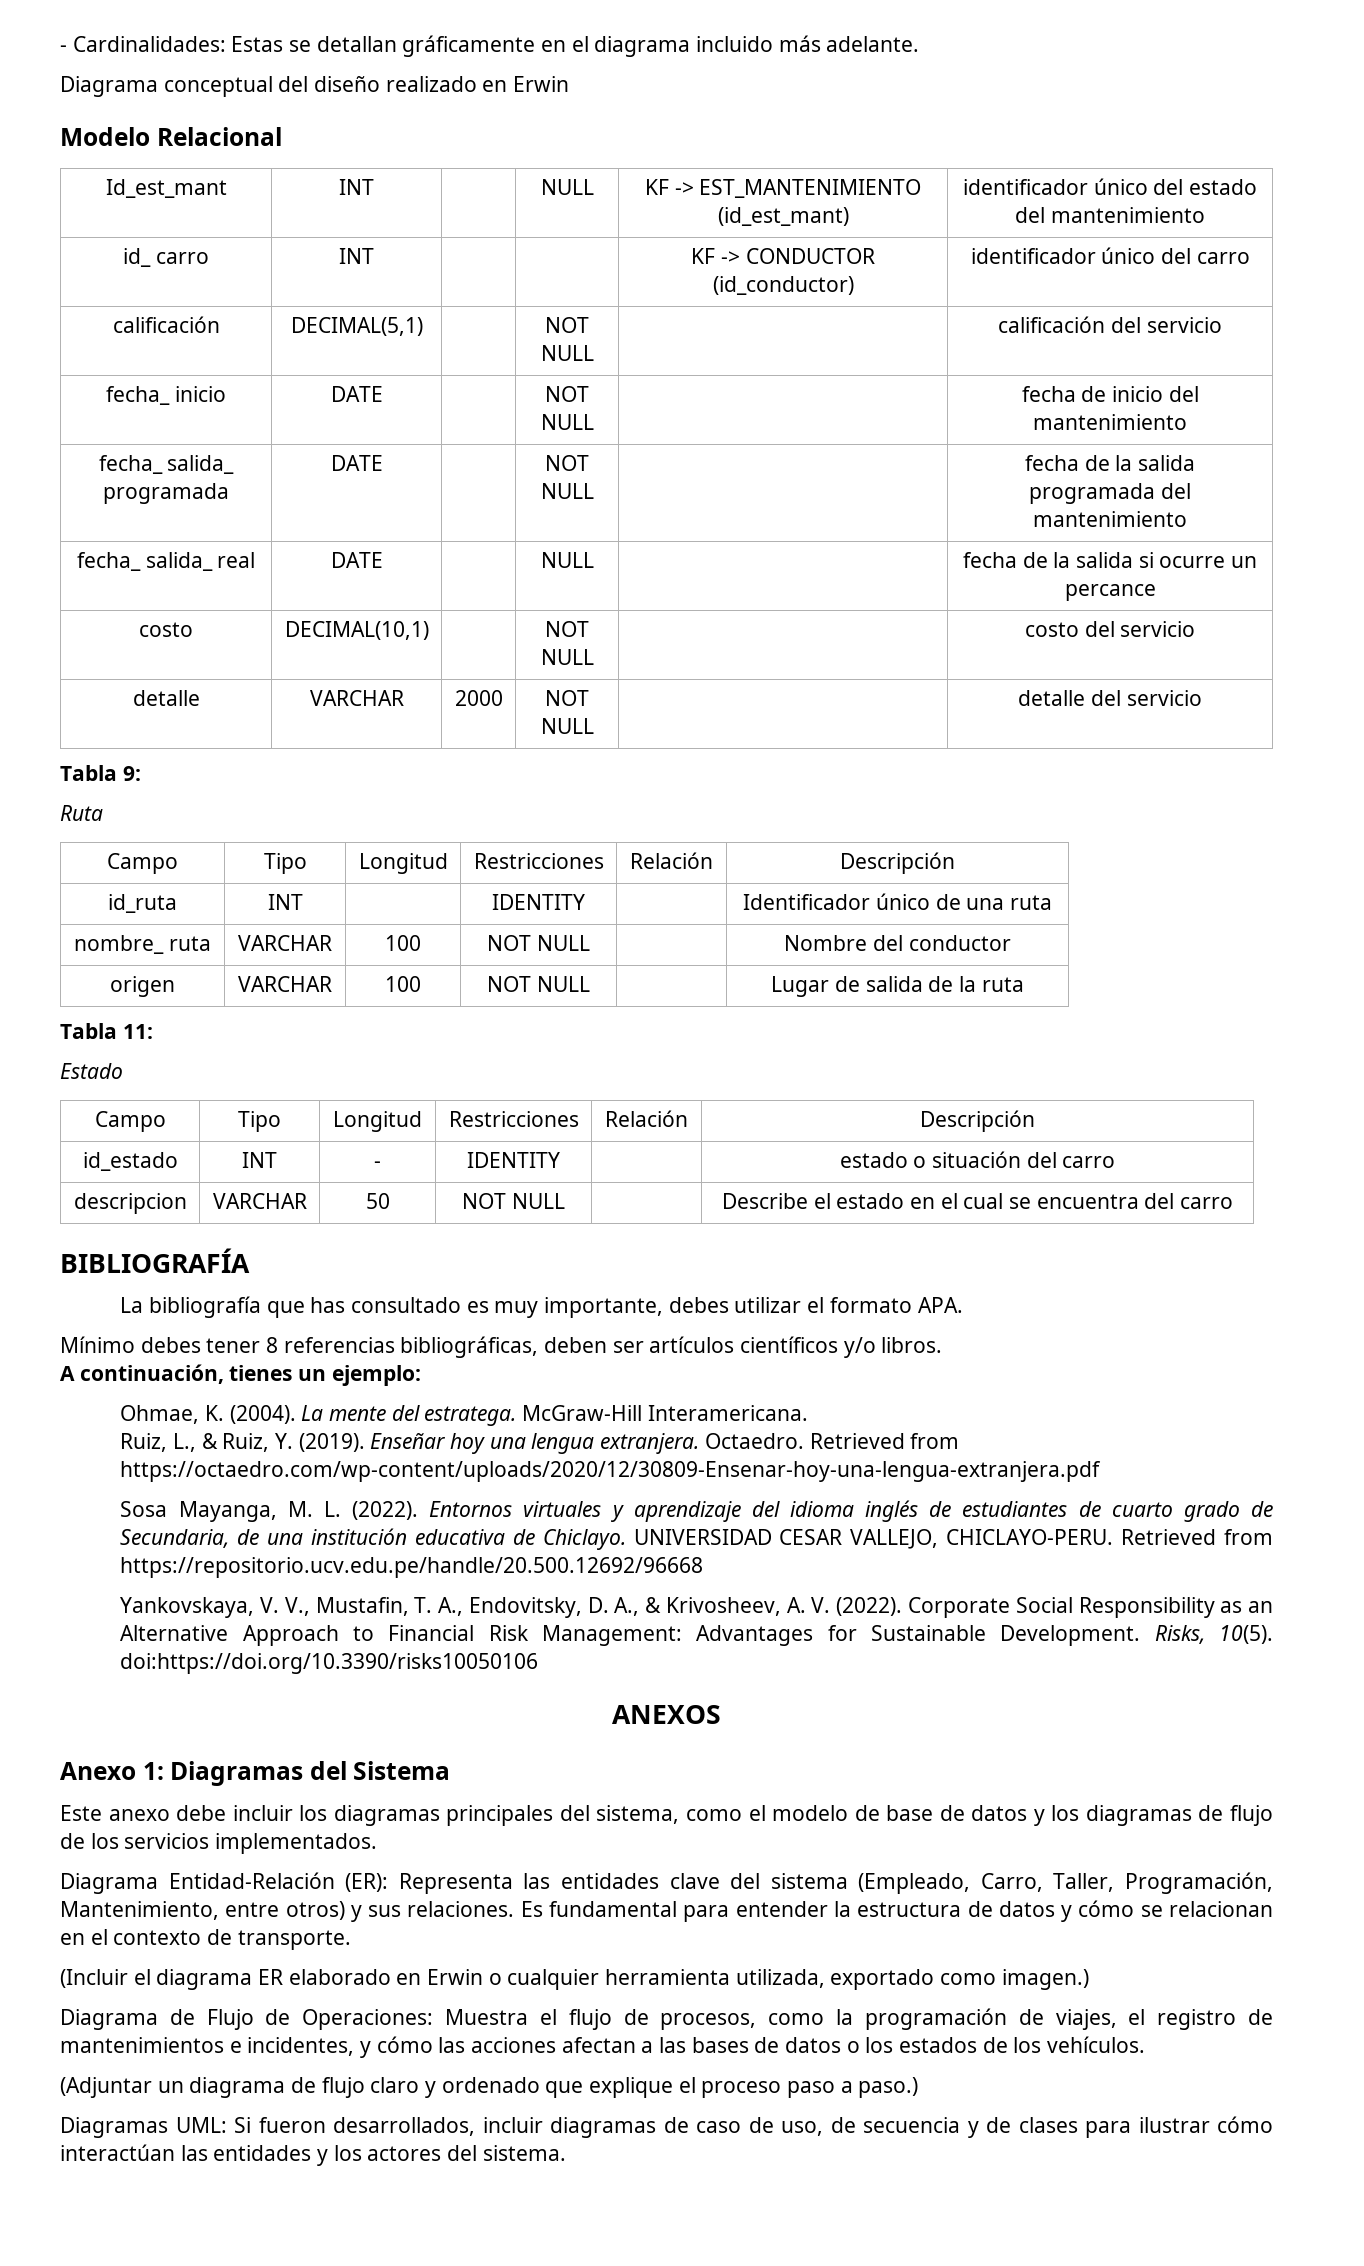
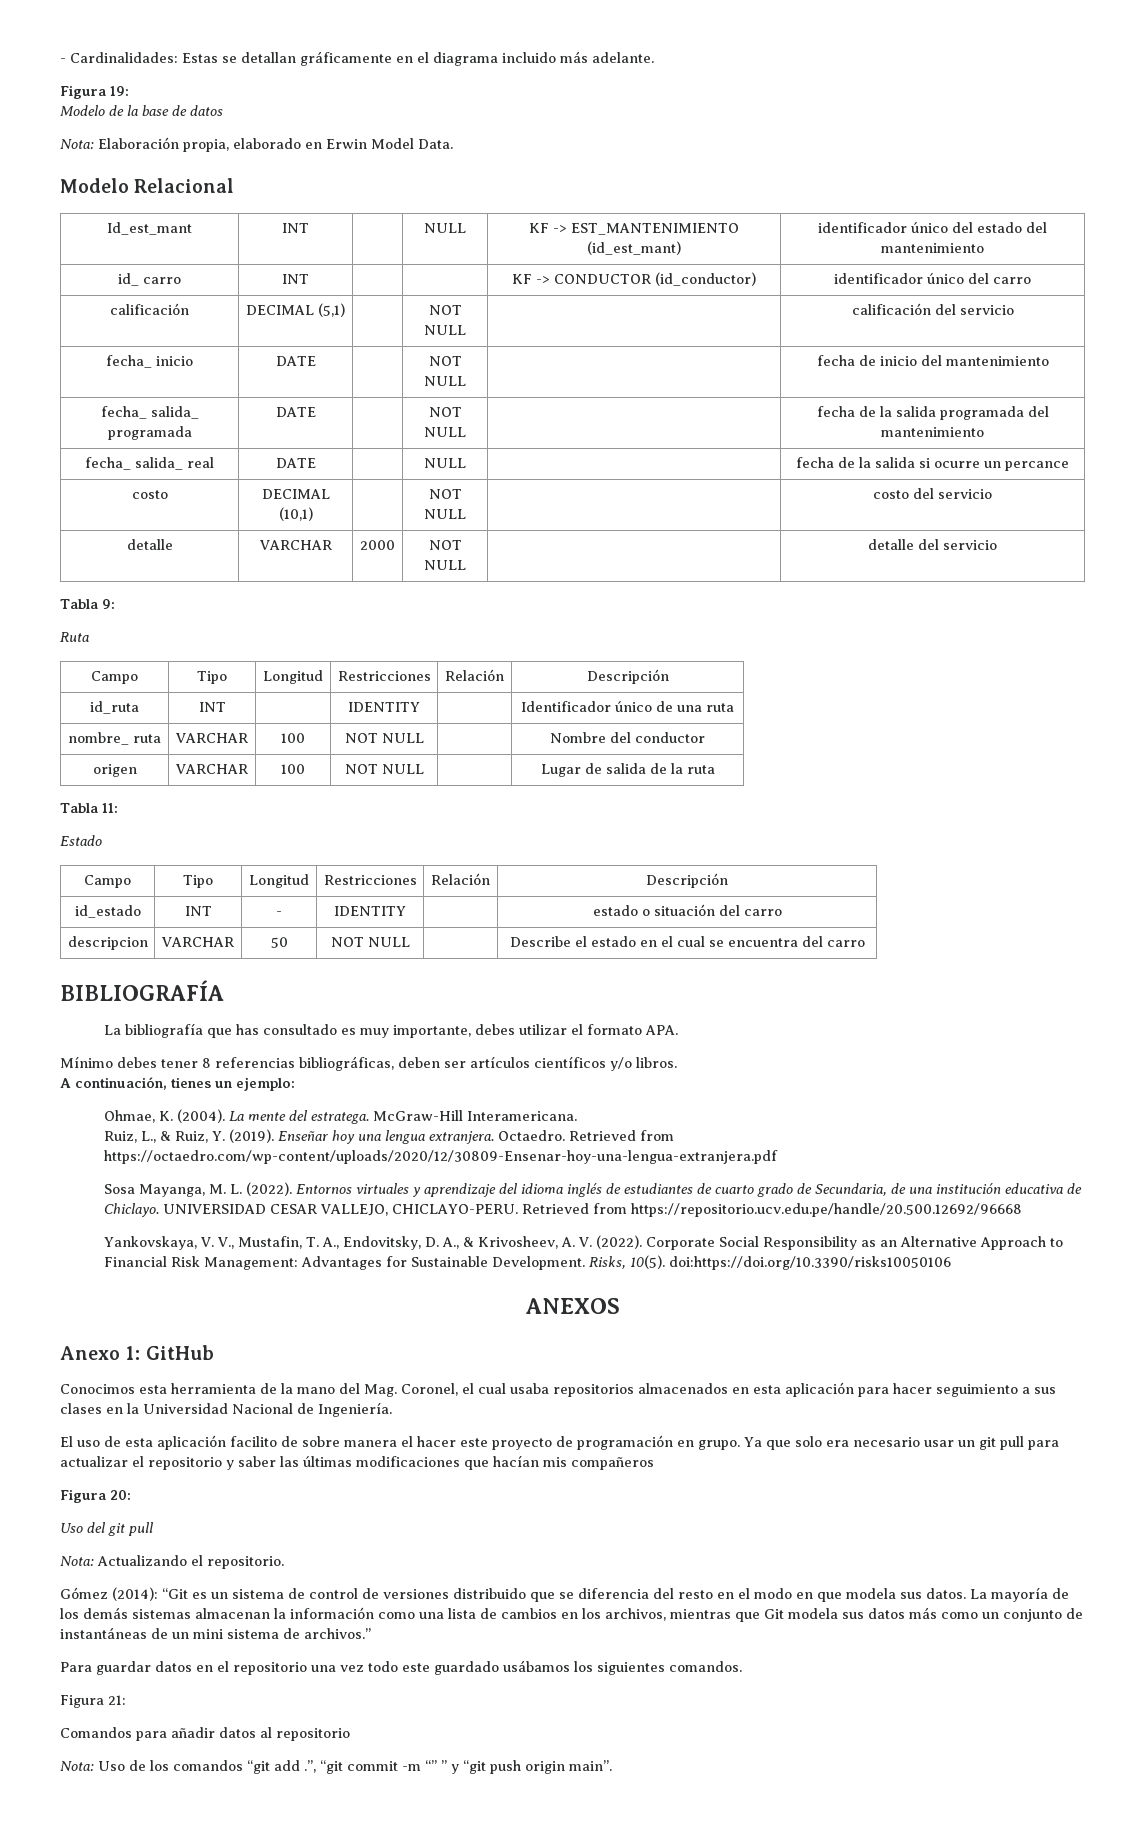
[60,76,570,97] Diagrama conceptual del diseño realizado en Erwin -> [60,85,129,99] [60,105,223,116] [60,137,453,152] Figura 19: // Modelo de la base de datos // Nota: Elaboración propia, elaborado en Erwin Model Data.
[290,317,423,336] DECIMAL(5,1) -> [246,303,345,317] DECIMAL (5,1)
[284,621,429,640] DECIMAL(10,1) -> [261,489,330,499] [278,507,313,521] DECIMAL (10,1)
[170,1761,451,1786] [60,1805,1273,1826] [60,1833,378,1854] [60,1872,1274,1894] [60,1900,1273,1922] [60,1929,351,1950] [60,1969,1089,1990] [60,2008,1274,2030] [60,2036,1146,2058] [60,2077,919,2098] [60,2116,1273,2138] [60,2144,566,2166] Diagramas del Sistema // Este anexo debe incluir los diagramas principales del sistema, como el modelo de base de datos y los diagramas de flujo de los servicios implementados. // Diagrama Entidad-Relación (ER): Representa las entidades clave del sistema (Empleado, Carro, Taller, Programación, Mantenimiento, entre otros) y sus relaciones. Es fundamental para entender la estructura de datos y cómo se relacionan en el contexto de transporte. // (Incluir el diagrama ER elaborado en Erwin o cualquier herramienta utilizada, exportado como imagen.) // Diagrama de Flujo de Operaciones: Muestra el flujo de procesos, como la programación de viajes, el registro de mantenimientos e incidentes, y cómo las acciones afectan a las bases de datos o los estados de los vehículos. // (Adjuntar un diagrama de flujo claro y ordenado que explique el proceso paso a paso.) // Diagramas UML: Si fueron desarrollados, incluir diagramas de caso de uso, de secuencia y de clases para ilustrar cómo interactúan las entidades y los actores del sistema. -> [145,1345,214,1360] [60,1382,1056,1397] [60,1402,392,1417] [60,1435,1059,1450] [60,1455,654,1470] [60,1489,131,1503] [60,1522,154,1536] [60,1555,284,1569] [60,1587,1069,1602] [60,1607,1083,1622] [60,1627,371,1639] [60,1660,742,1675] [60,1695,126,1708] [60,1727,350,1741] [60,1760,612,1774] GitHub // Conocimos esta herramienta de la mano del Mag. Coronel, el cual usaba repositorios almacenados en esta aplicación para hacer seguimiento a sus clases en la Universidad Nacional de Ingeniería. // El uso de esta aplicación facilito de sobre manera el hacer este proyecto de programación en grupo. Ya que solo era necesario usar un git pull para actualizar el repositorio y saber las últimas modificaciones que hacían mis compañeros // Figura 20: // Uso del git pull // Nota: Actualizando el repositorio. // Gómez (2014): “Git es un sistema de control de versiones distribuido que se diferencia del resto en el modo en que modela sus datos. La mayoría de los demás sistemas almacenan la información como una lista de cambios en los archivos, mientras que Git modela sus datos más como un conjunto de instantáneas de un mini sistema de archivos.” // Para guardar datos en el repositorio una vez todo este guardado usábamos los siguientes comandos. // Figura 21: // Comandos para añadir datos al repositorio // Nota: Uso de los comandos “git add .”, “git commit -m “” ” y “git push origin main”.

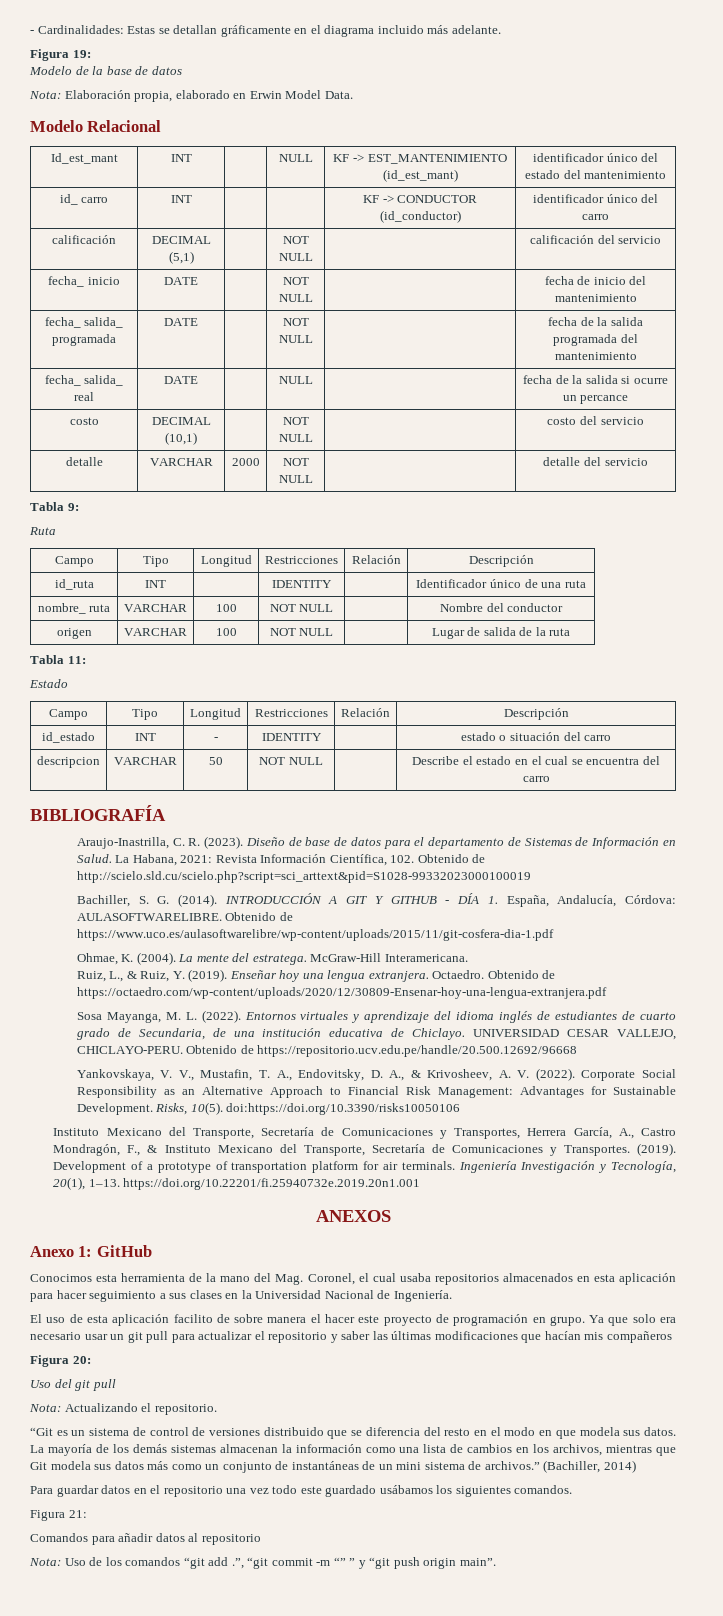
[103,1023,678,1038] [60,1056,677,1071] [60,1077,295,1091] La bibliografía que has consultado es muy importante, debes utilizar el formato APA. // Mínimo debes tener 8 referencias bibliográficas, deben ser artículos científicos y/o libros. // A continuación, tienes un ejemplo: -> [76,836,677,849] [76,854,486,866] [76,871,531,883] [76,893,676,907] [76,912,293,921] [76,929,554,941] Araujo-Inastrilla, C. R. (2023). Diseño de base de datos para el departamento de Sistemas de Información en Salud. La Habana, 2021: Revista Información Científica, 102. Obtenido de http://scielo.sld.cu/scielo.php?script=sci_arttext&pid=S1028-99332023000100019 // Bachiller, S. G. (2014). INTRODUCCIÓN A GIT Y GITHUB - DÍA 1. España, Andalucía, Córdova: AULASOFTWARELIBRE. Obtenido de https://www.uco.es/aulasoftwarelibre/wp-content/uploads/2015/11/git-cosfera-dia-1.pdf
[568,1130,674,1141] Retrieved from -> [487,970,556,979] Obtenido de
[521,1203,627,1214] Retrieved from -> [186,1045,254,1054] Obtenido de
(951, 1263) none -> [53,1127,676,1139] [53,1143,676,1156] [53,1161,677,1173] [53,1177,421,1190] // Instituto Mexicano del Transporte, Secretaría de Comunicaciones y Transportes, Herrera García, A., Castro Mondragón, F., & Instituto Mexicano del Transporte, Secretaría de Comunicaciones y Transportes. (2019). Development of a prototype of transportation platform for air terminals. Ingeniería Investigación y Tecnología, 20(1), 1–13. https://doi.org/10.22201/fi.25940732e.2019.20n1.001
[60,1587,158,1601] Gómez (2014): -> (217, 1409) none
(371, 1633) none -> [543,1460,636,1473] (Bachiller, 2014)

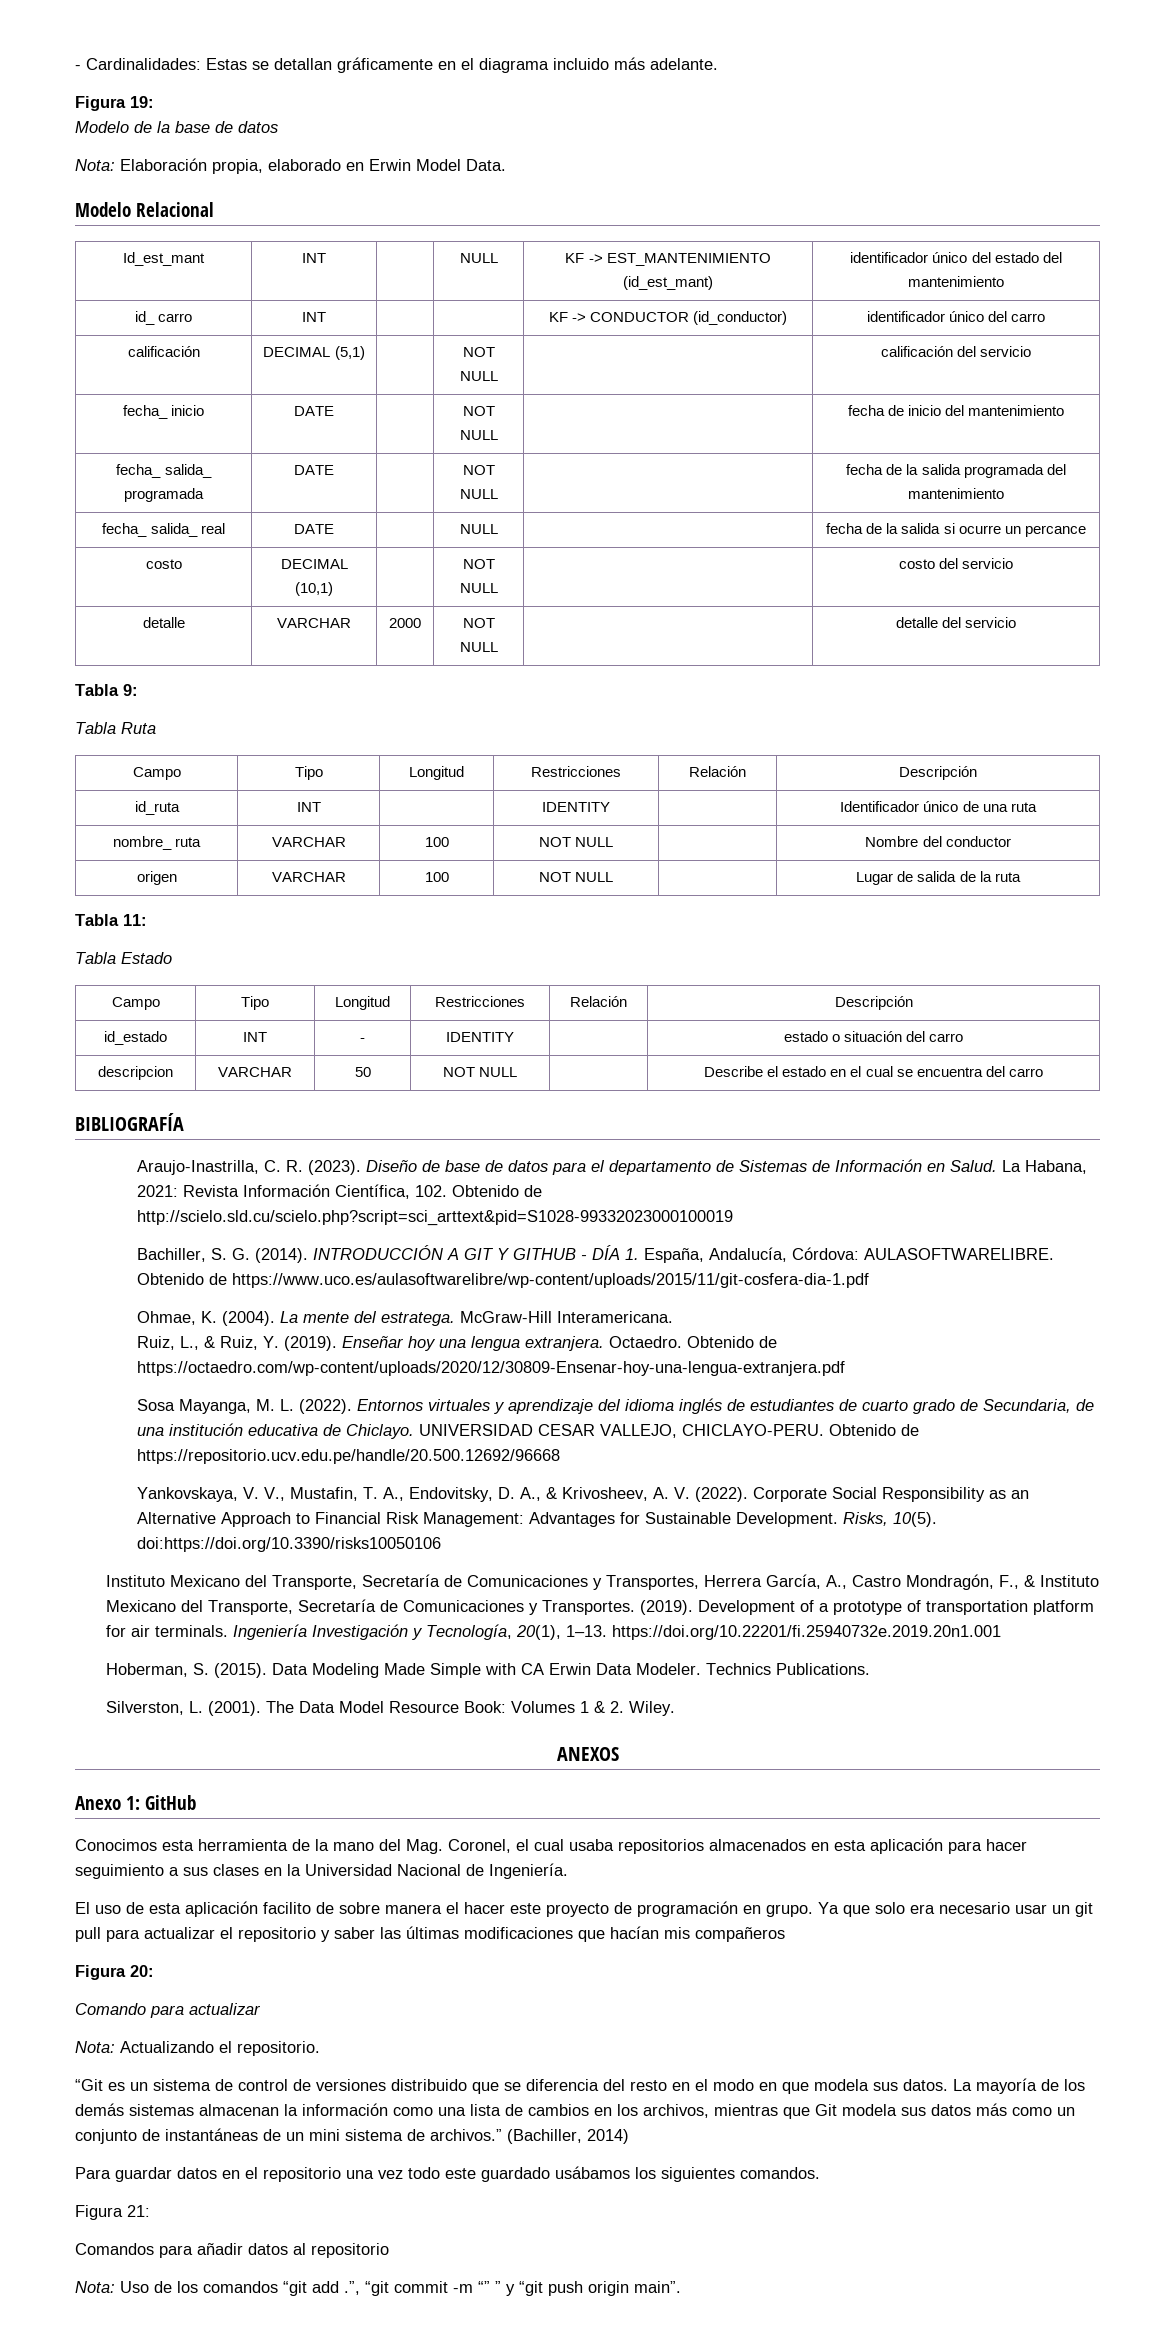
(79, 507) none -> [75,722,116,734] Tabla
(86, 660) none -> [75,952,116,964] Tabla
(421, 1184) none -> [105,1663,870,1678] [105,1701,675,1716] // Hoberman, S. (2015). Data Modeling Made Simple with CA Erwin Data Modeler. Technics Publications. // Silverston, L. (2001). The Data Model Resource Book: Volumes 1 & 2. Wiley.
[30,1379,116,1391] Uso del git pull -> [75,2003,261,2018] Comando para actualizar

